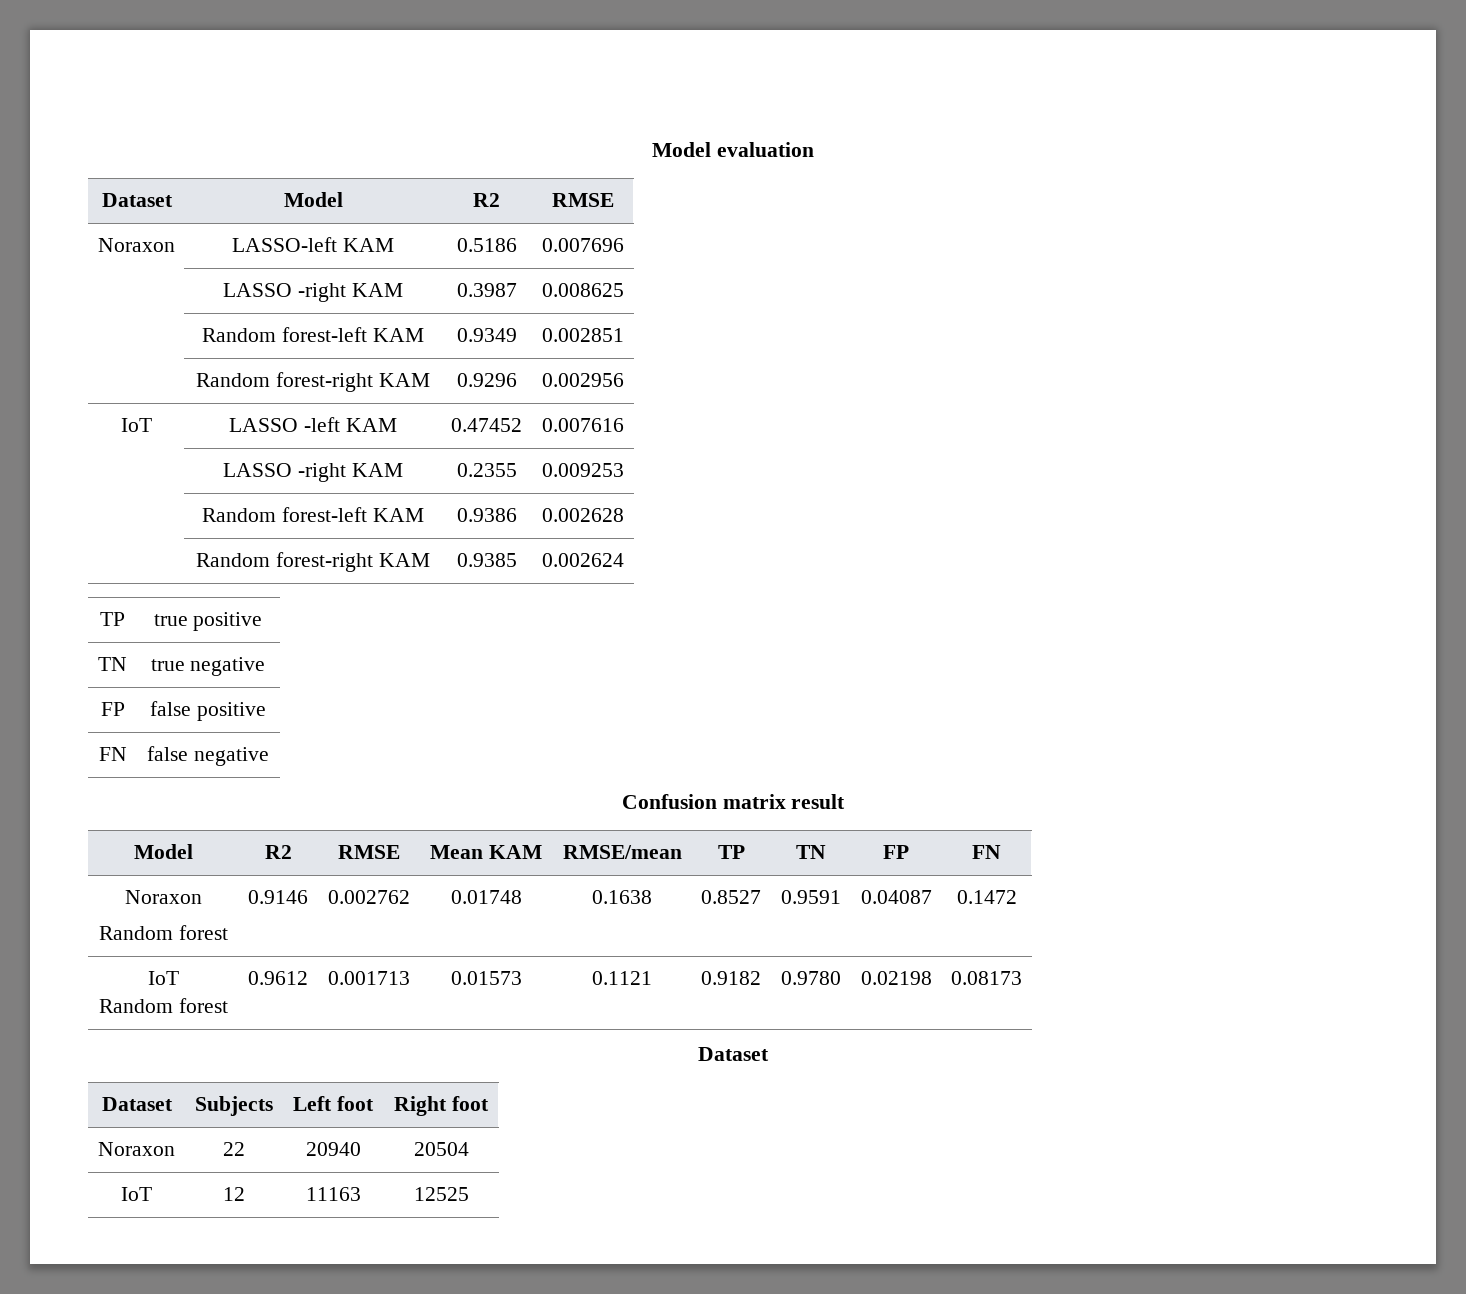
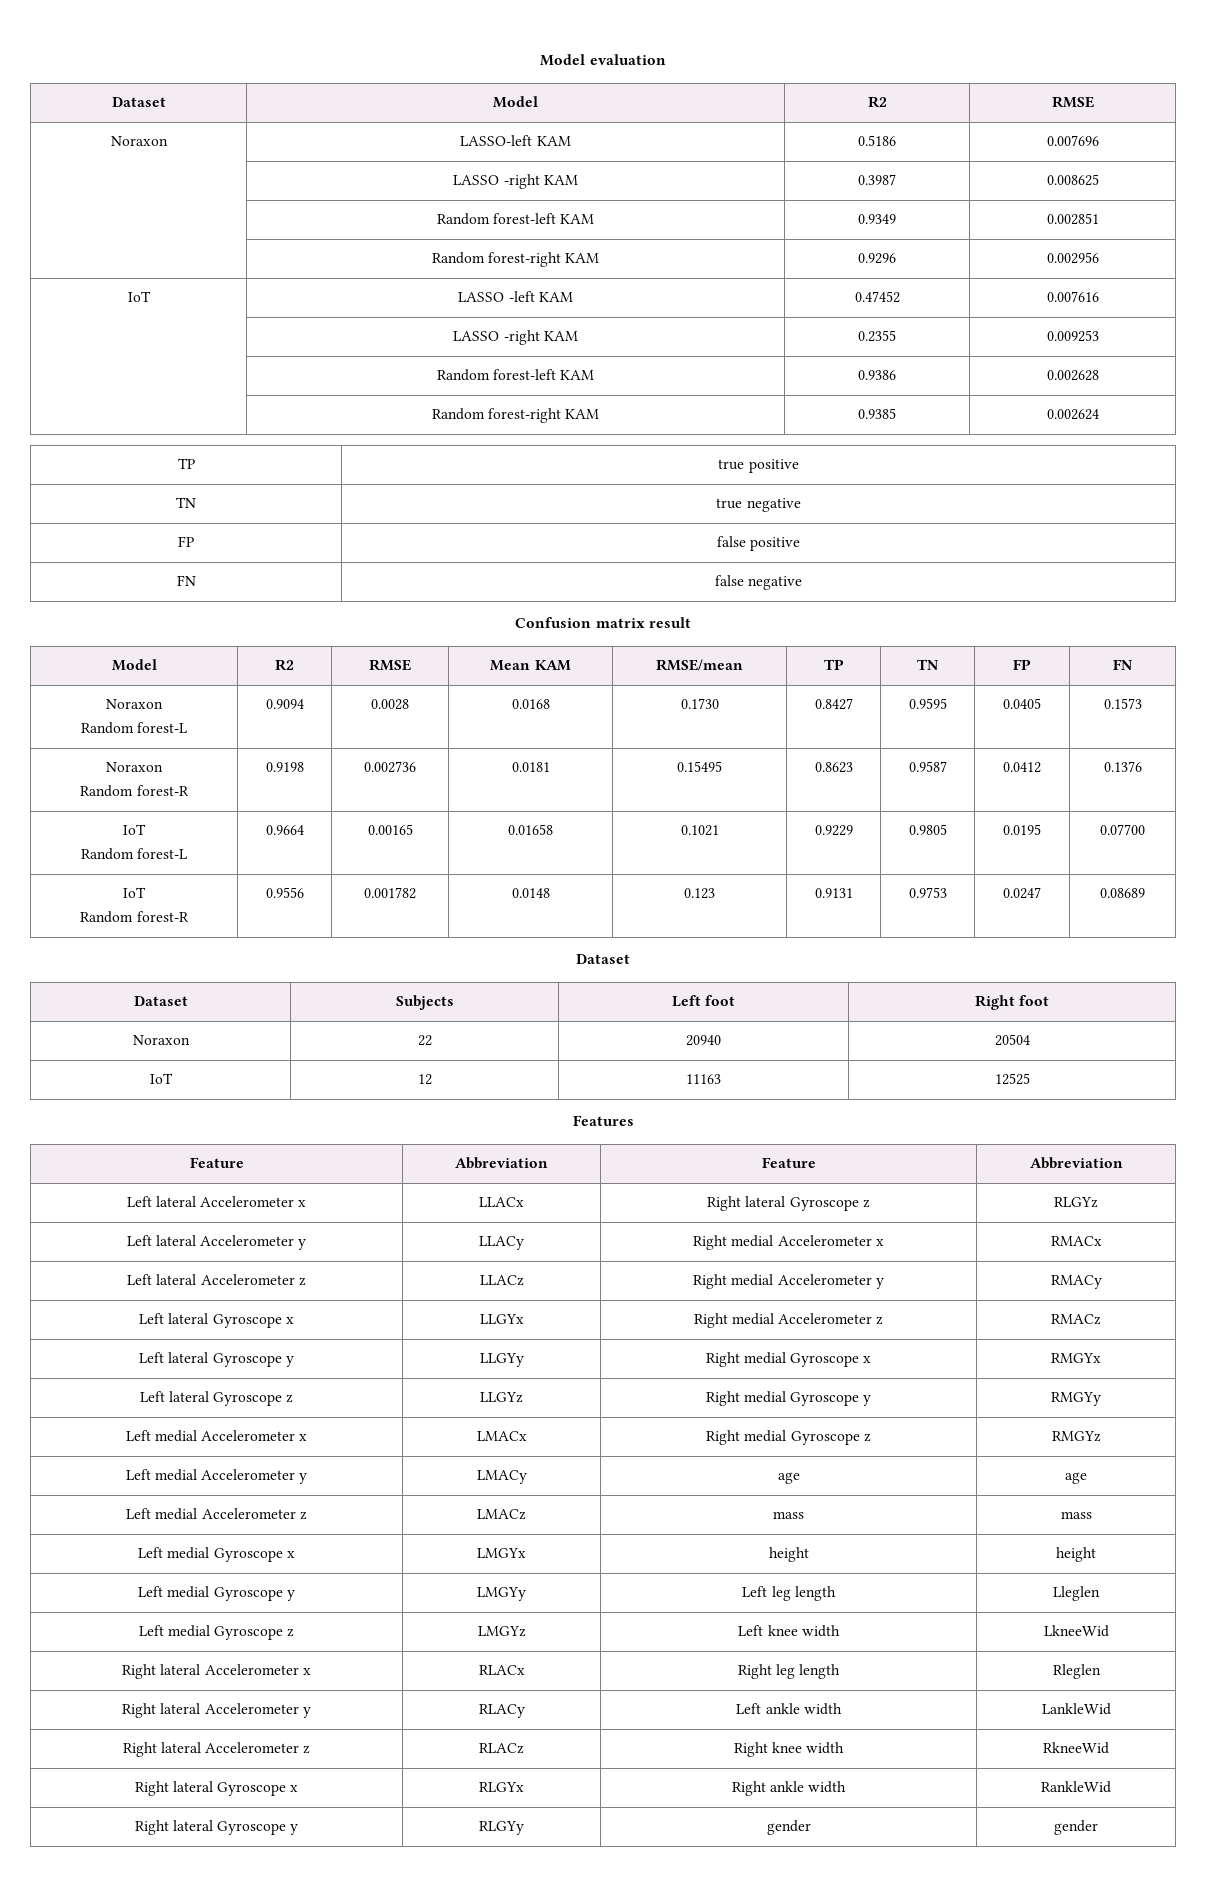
[178,925,228,940] [248,890,308,904] [327,890,410,904] [450,890,522,904] [592,890,652,904] [701,890,761,904] [780,890,841,904] [860,890,932,904] [956,890,1017,904] [148,971,179,985] [99,998,228,1013] [248,971,308,985] [327,971,410,985] [450,971,522,985] [592,971,652,985] [701,971,761,985] [780,971,841,985] [860,971,932,985] [951,971,1022,985] forest | 0.9146 | 0.002762 | 0.01748 | 0.1638 | 0.8527 | 0.9591 | 0.04087 | 0.1472 // IoT // Random forest | 0.9612 | 0.001713 | 0.01573 | 0.1121 | 0.9182 | 0.9780 | 0.02198 | 0.08173 -> [137,722,188,733] [265,699,304,709] [371,699,409,710] [511,699,550,709] [680,698,719,709] [814,698,853,710] [908,698,947,709] [1003,698,1041,709] [1103,698,1142,709] [106,762,163,772] [80,785,189,797] [265,762,304,772] [364,761,416,773] [511,762,550,772] [677,761,722,772] [814,762,853,773] [908,761,947,772] [1003,762,1041,773] [1103,761,1142,772] [123,824,146,835] [80,848,188,860] [265,825,304,835] [367,824,413,835] [508,824,553,835] [680,825,719,836] [814,825,853,836] [908,824,947,835] [1003,824,1041,835] [1100,824,1145,835] [123,887,146,898] [80,911,189,923] [265,887,304,898] [364,887,416,899] [511,888,550,898] [684,888,715,899] [814,888,853,898] [908,887,947,898] [1003,887,1041,899] [1100,888,1145,898] forest-L | 0.9094 | 0.0028 | 0.0168 | 0.1730 | 0.8427 | 0.9595 | 0.0405 | 0.1573 // Noraxon // Random forest-R | 0.9198 | 0.002736 | 0.0181 | 0.15495 | 0.8623 | 0.9587 | 0.0412 | 0.1376 // IoT // Random forest-L | 0.9664 | 0.00165 | 0.01658 | 0.1021 | 0.9229 | 0.9805 | 0.0195 | 0.07700 // IoT // Random forest-R | 0.9556 | 0.001782 | 0.0148 | 0.123 | 0.9131 | 0.9753 | 0.0247 | 0.08689
(469, 1194) none -> [572,1115,634,1126] [189,1157,244,1168] [455,1157,548,1169] [761,1157,816,1168] [1029,1157,1123,1169] [126,1196,307,1207] [479,1197,524,1207] [707,1196,870,1211] [1054,1197,1098,1208] [126,1235,307,1250] [479,1236,524,1250] [693,1235,884,1250] [1050,1236,1102,1246] [127,1274,306,1286] [479,1275,524,1286] [693,1274,884,1289] [1050,1275,1102,1289] [139,1313,294,1328] [479,1314,524,1324] [693,1313,884,1328] [1051,1314,1101,1325] [139,1352,294,1367] [479,1353,524,1367] [705,1352,872,1367] [1051,1353,1101,1363] [139,1391,294,1406] [480,1392,523,1403] [705,1391,872,1406] [1051,1392,1101,1406] [125,1430,308,1442] [476,1431,527,1441] [706,1430,871,1445] [1051,1431,1101,1442] [125,1469,308,1484] [476,1470,527,1484] [777,1472,800,1484] [1065,1472,1087,1484] [126,1508,307,1520] [477,1509,526,1520] [773,1511,804,1519] [1060,1511,1092,1519] [138,1547,295,1562] [477,1548,526,1558] [768,1547,809,1562] [1056,1547,1096,1562] [138,1586,295,1601] [477,1587,526,1601] [742,1586,836,1601] [1053,1586,1100,1601] [138,1625,295,1640] [477,1626,526,1637] [738,1625,840,1637] [1043,1625,1109,1637] [122,1664,311,1679] [478,1665,525,1675] [737,1664,841,1679] [1052,1664,1101,1679] [122,1703,311,1718] [478,1704,525,1718] [736,1703,842,1715] [1041,1703,1111,1715] [122,1742,311,1757] [479,1743,524,1754] [733,1742,845,1757] [1043,1742,1109,1754] [134,1781,299,1796] [479,1782,524,1792] [731,1781,847,1796] [1041,1781,1111,1793] [134,1820,299,1835] [479,1821,524,1835] [766,1820,811,1835] [1054,1820,1098,1835] // Features // Feature | Abbreviation | Feature | Abbreviation // Left lateral Accelerometer x | LLACx | Right lateral Gyroscope z | RLGYz // Left lateral Accelerometer y | LLACy | Right medial Accelerometer x | RMACx // Left lateral Accelerometer z | LLACz | Right medial Accelerometer y | RMACy // Left lateral Gyroscope x | LLGYx | Right medial Accelerometer z | RMACz // Left lateral Gyroscope y | LLGYy | Right medial Gyroscope x | RMGYx // Left lateral Gyroscope z | LLGYz | Right medial Gyroscope y | RMGYy // Left medial Accelerometer x | LMACx | Right medial Gyroscope z | RMGYz // Left medial Accelerometer y | LMACy | age | age // Left medial Accelerometer z | LMACz | mass | mass // Left medial Gyroscope x | LMGYx | height | height // Left medial Gyroscope y | LMGYy | Left leg length | Lleglen // Left medial Gyroscope z | LMGYz | Left knee width | LkneeWid // Right lateral Accelerometer x | RLACx | Right leg length | Rleglen // Right lateral Accelerometer y | RLACy | Left ankle width | LankleWid // Right lateral Accelerometer z | RLACz | Right knee width | RkneeWid // Right lateral Gyroscope x | RLGYx | Right ankle width | RankleWid // Right lateral Gyroscope y | RLGYy | gender | gender

